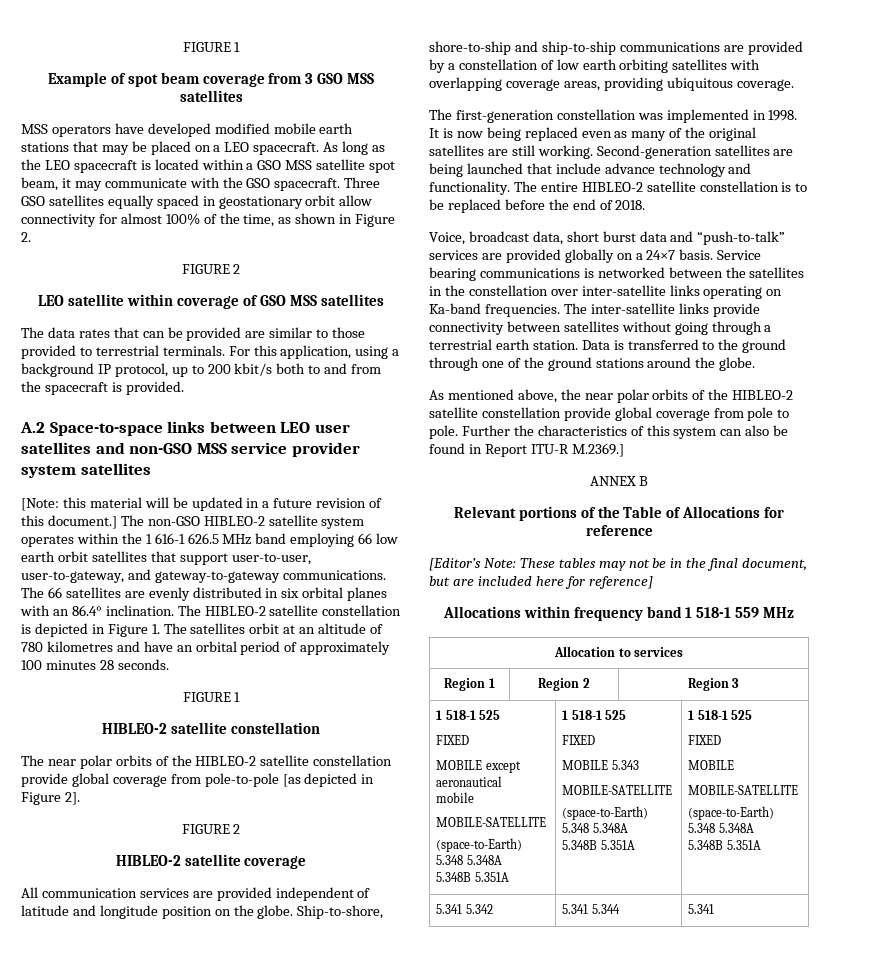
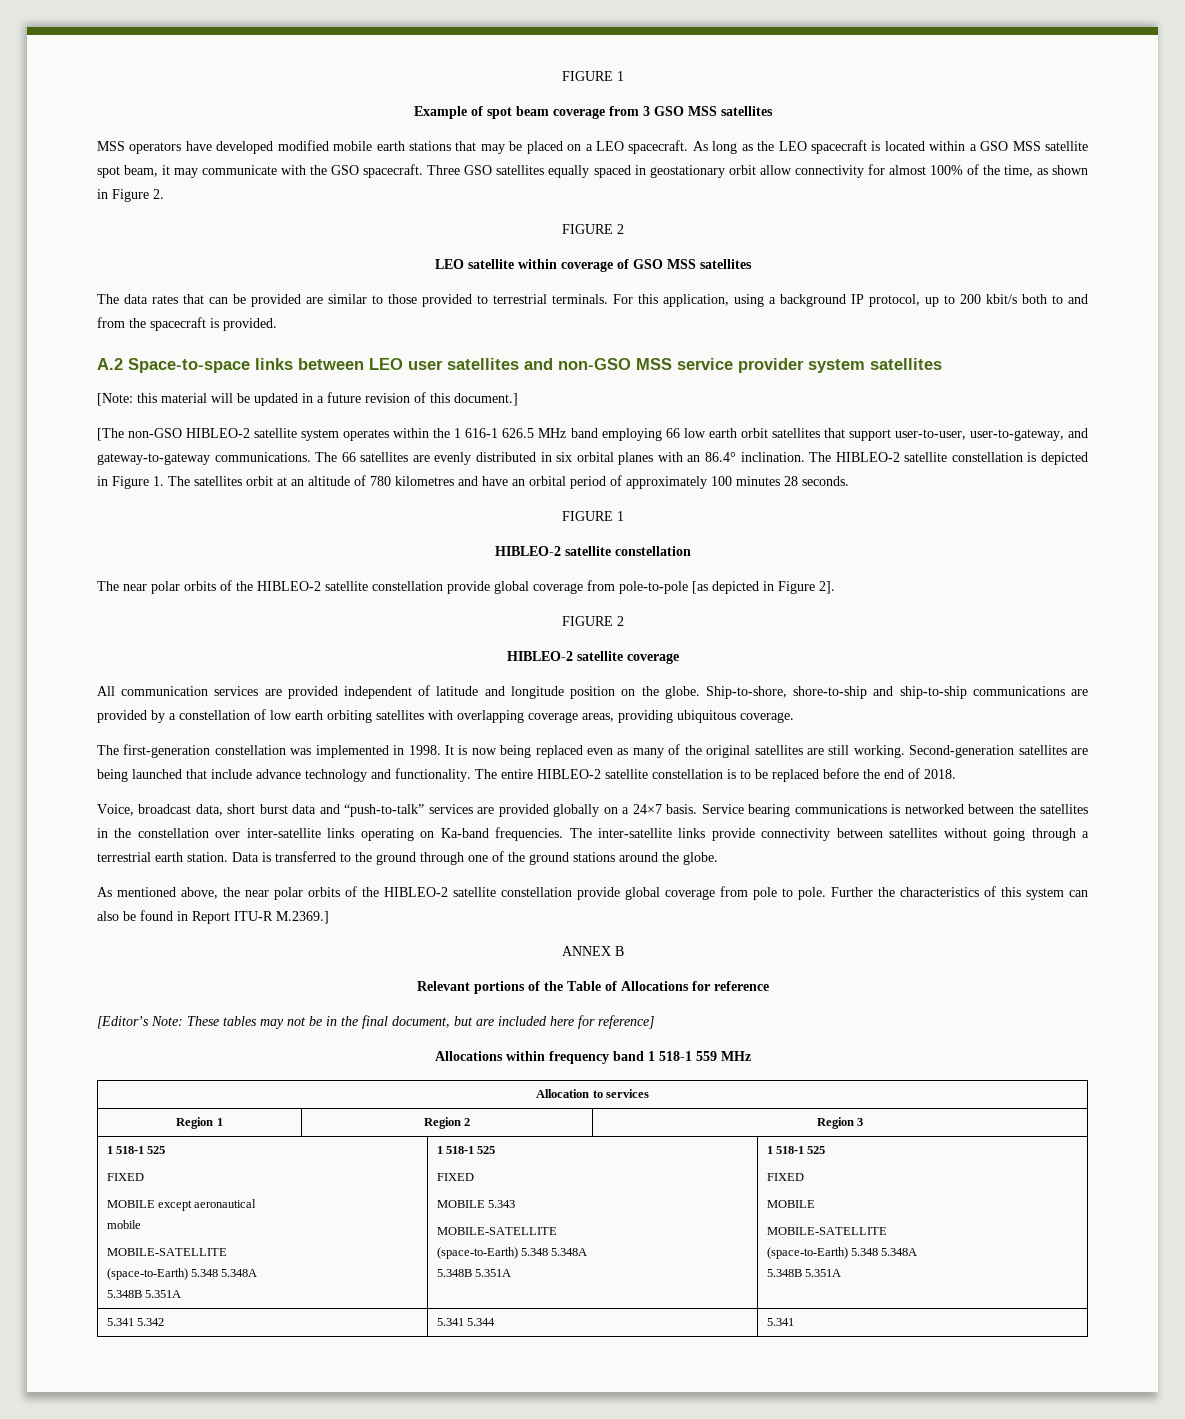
[120,515,144,526] The -> [97,428,124,441] // [The

